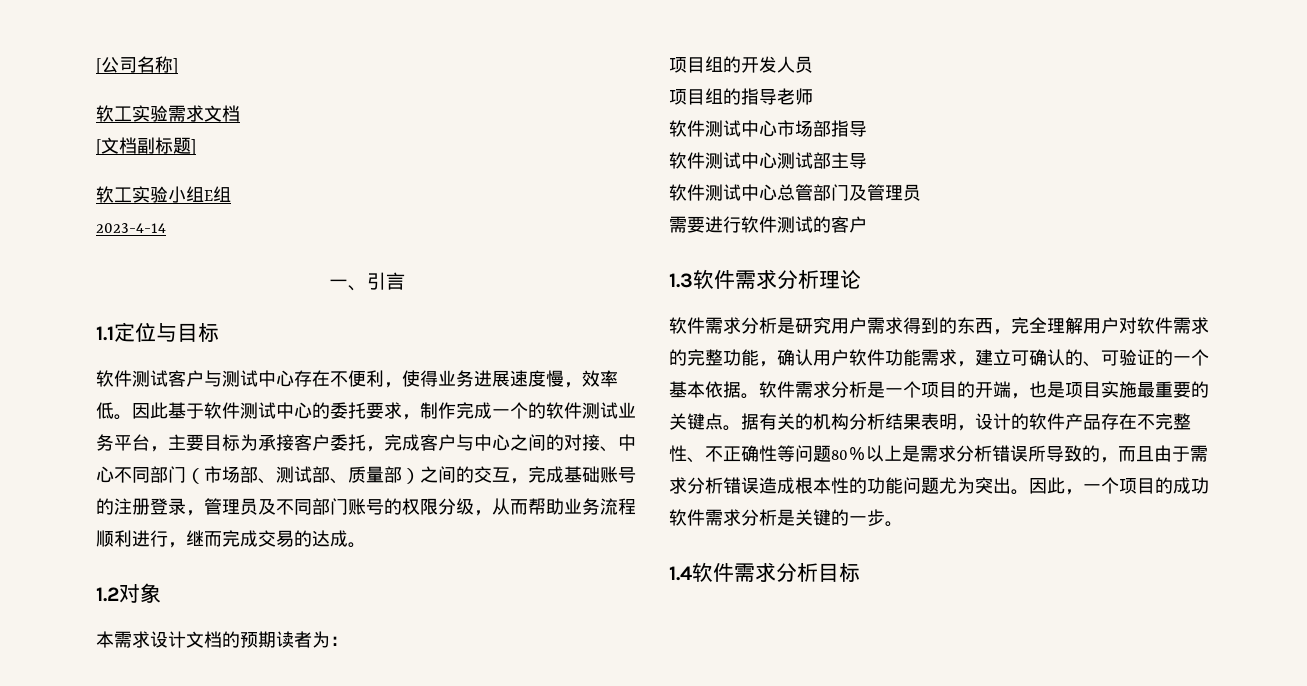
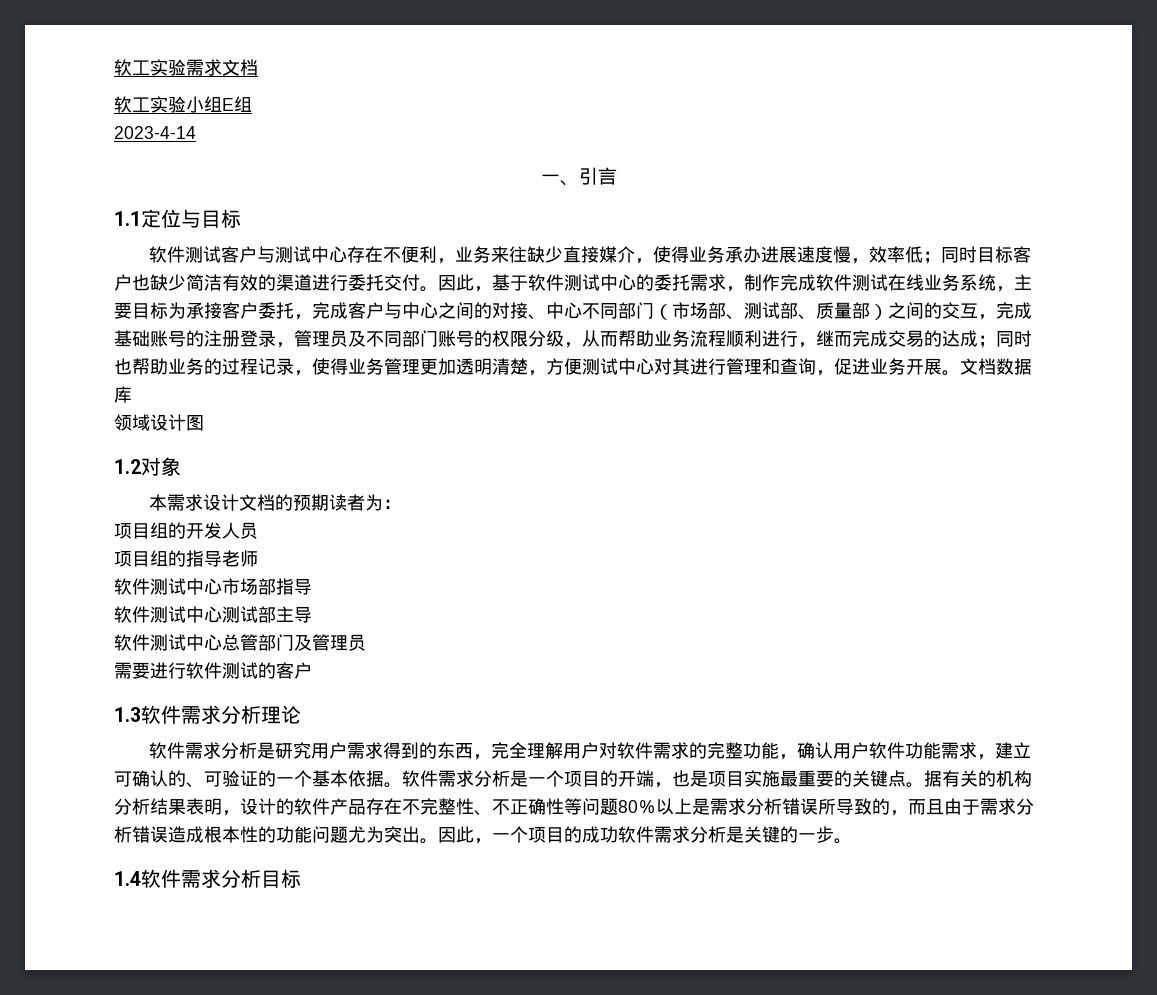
[96,56,178,74] [公司名称] // -> (114, 67) none
[96,137,196,155] // [文档副标题] -> (258, 67) none
[402,370,474,387] 使得业务 -> [454,246,761,264] 业务来往缺少直接媒介，使得业务承办
[114,402,168,420] 。因此 -> [922,246,1031,264] [114,274,492,292] ；同时目标客户也缺少简洁有效的渠道进行委托交付。因此，
[366,402,384,419] 要 -> [690,274,708,291] 需
[492,402,636,419] [96,434,150,451] 一个的软件测试业务平台 -> [816,274,996,291] 软件测试在线业务系统
[348,542,366,548] 。 -> [978,330,1032,348] [114,358,1032,376] [114,386,132,403] [114,414,204,431] ；同时也帮助业务的过程记录，使得业务管理更加透明清楚，方便测试中心对其进行管理和查询，促进业务开展。文档数据库 // 领域设计图

